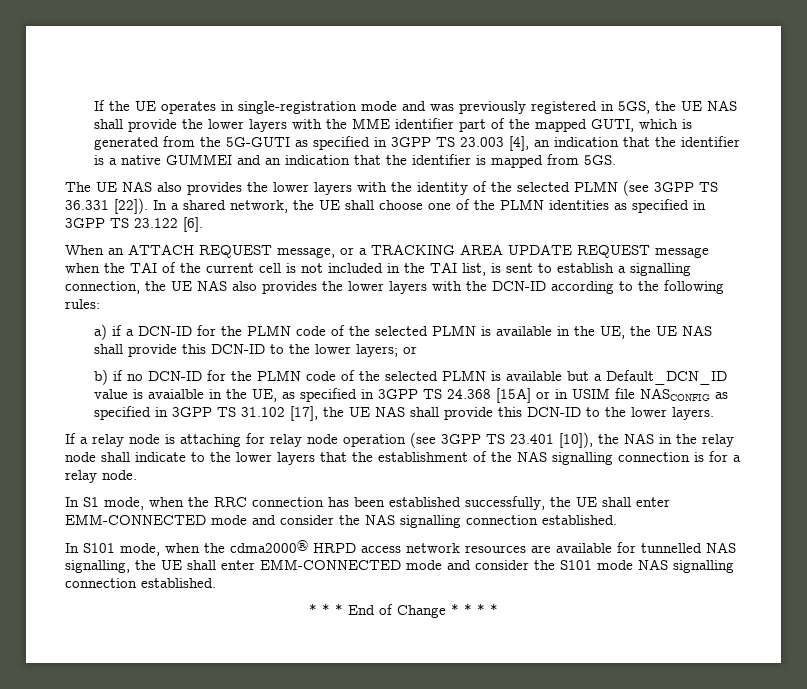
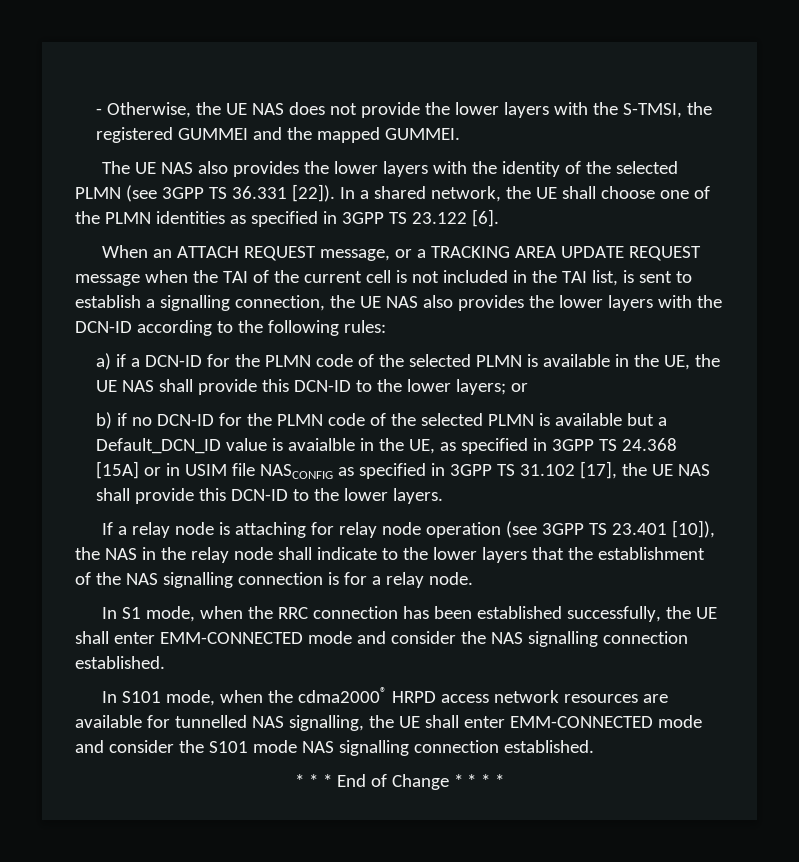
[93,100,737,114] [93,119,123,129] If the UE operates in single-registration mode and was previously registered in 5GS, the UE NAS shall -> [96,102,358,118] - Otherwise, the UE NAS does not
[351,118,692,132] [93,136,740,151] [93,154,616,168] MME identifier part of the mapped GUTI, which is generated from the 5G-GUTI as specified in 3GPP TS 23.003 [4], an indication that the identifier is a native GUMMEI and an indication that the identifier is mapped from 5GS. -> [623,102,713,118] [96,127,461,143] S-TMSI, the registered GUMMEI and the mapped GUMMEI.

